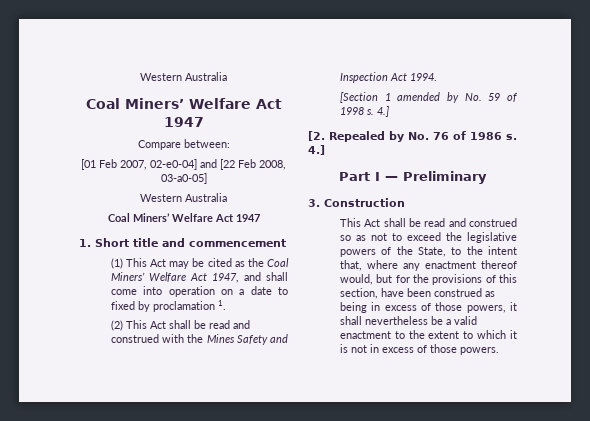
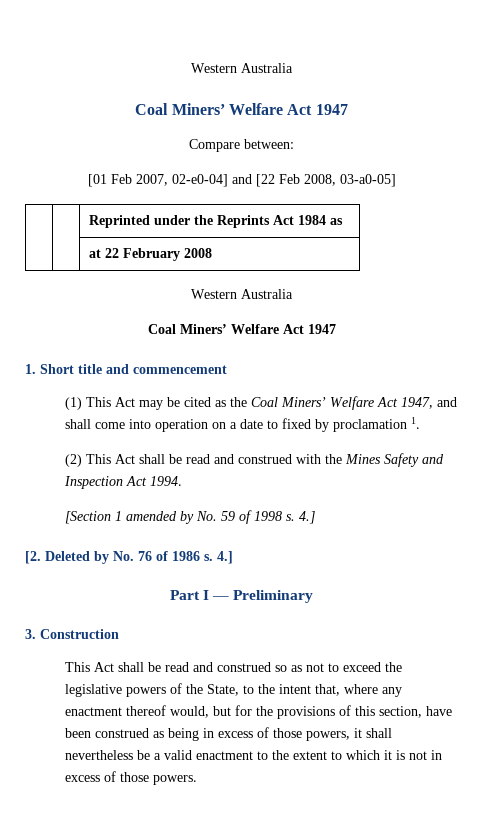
(207, 178) none -> [89,215,344,228] [89,248,213,261] // | | Reprinted under the Reprints Act 1984 as // | | at 22 February 2008
[329,131,385,142] Repealed -> [45,551,90,561] Deleted

